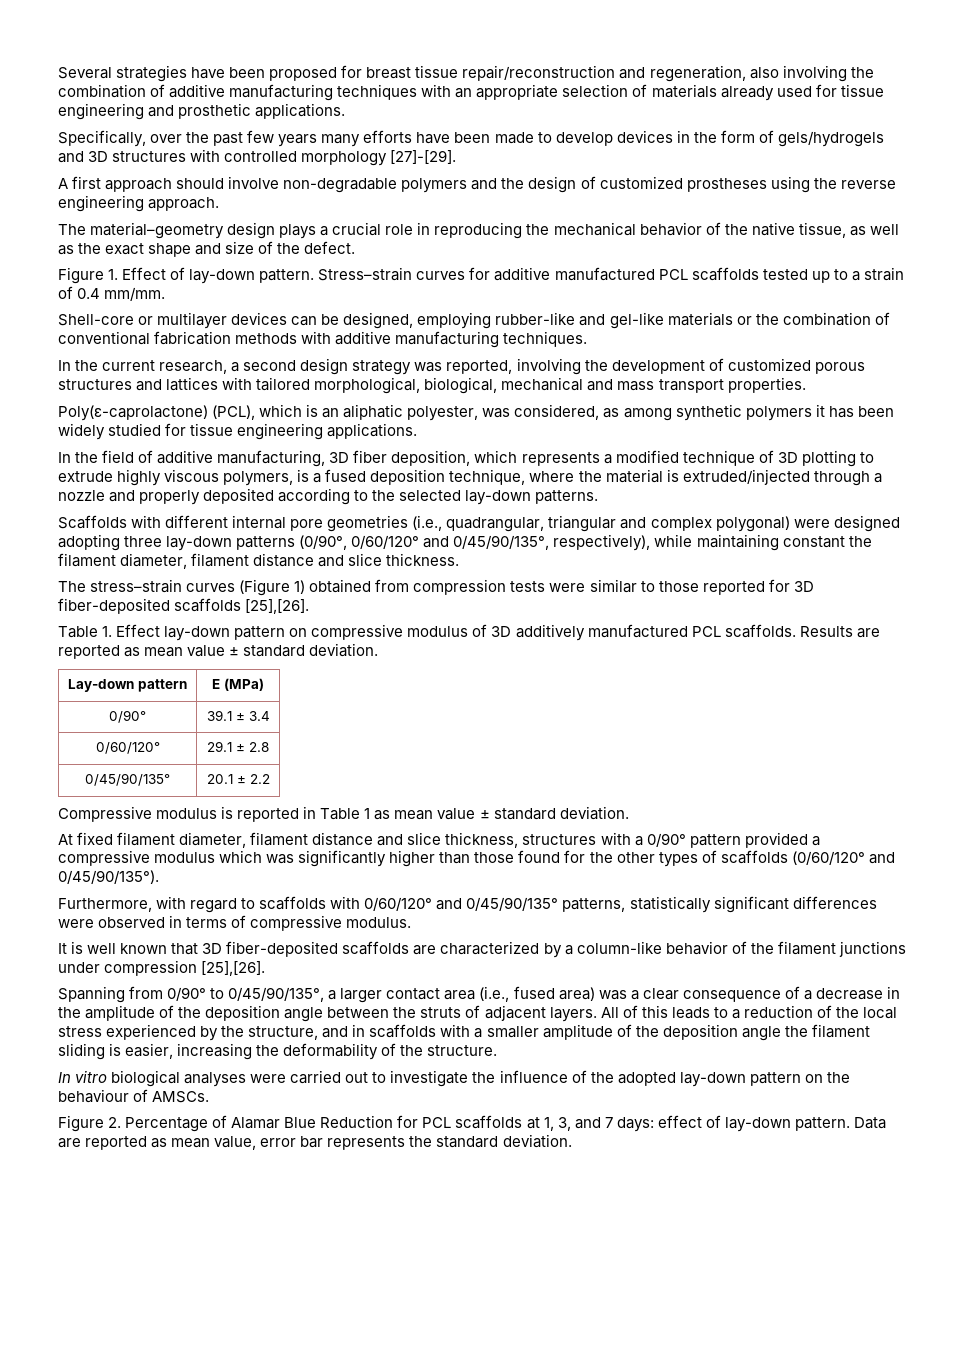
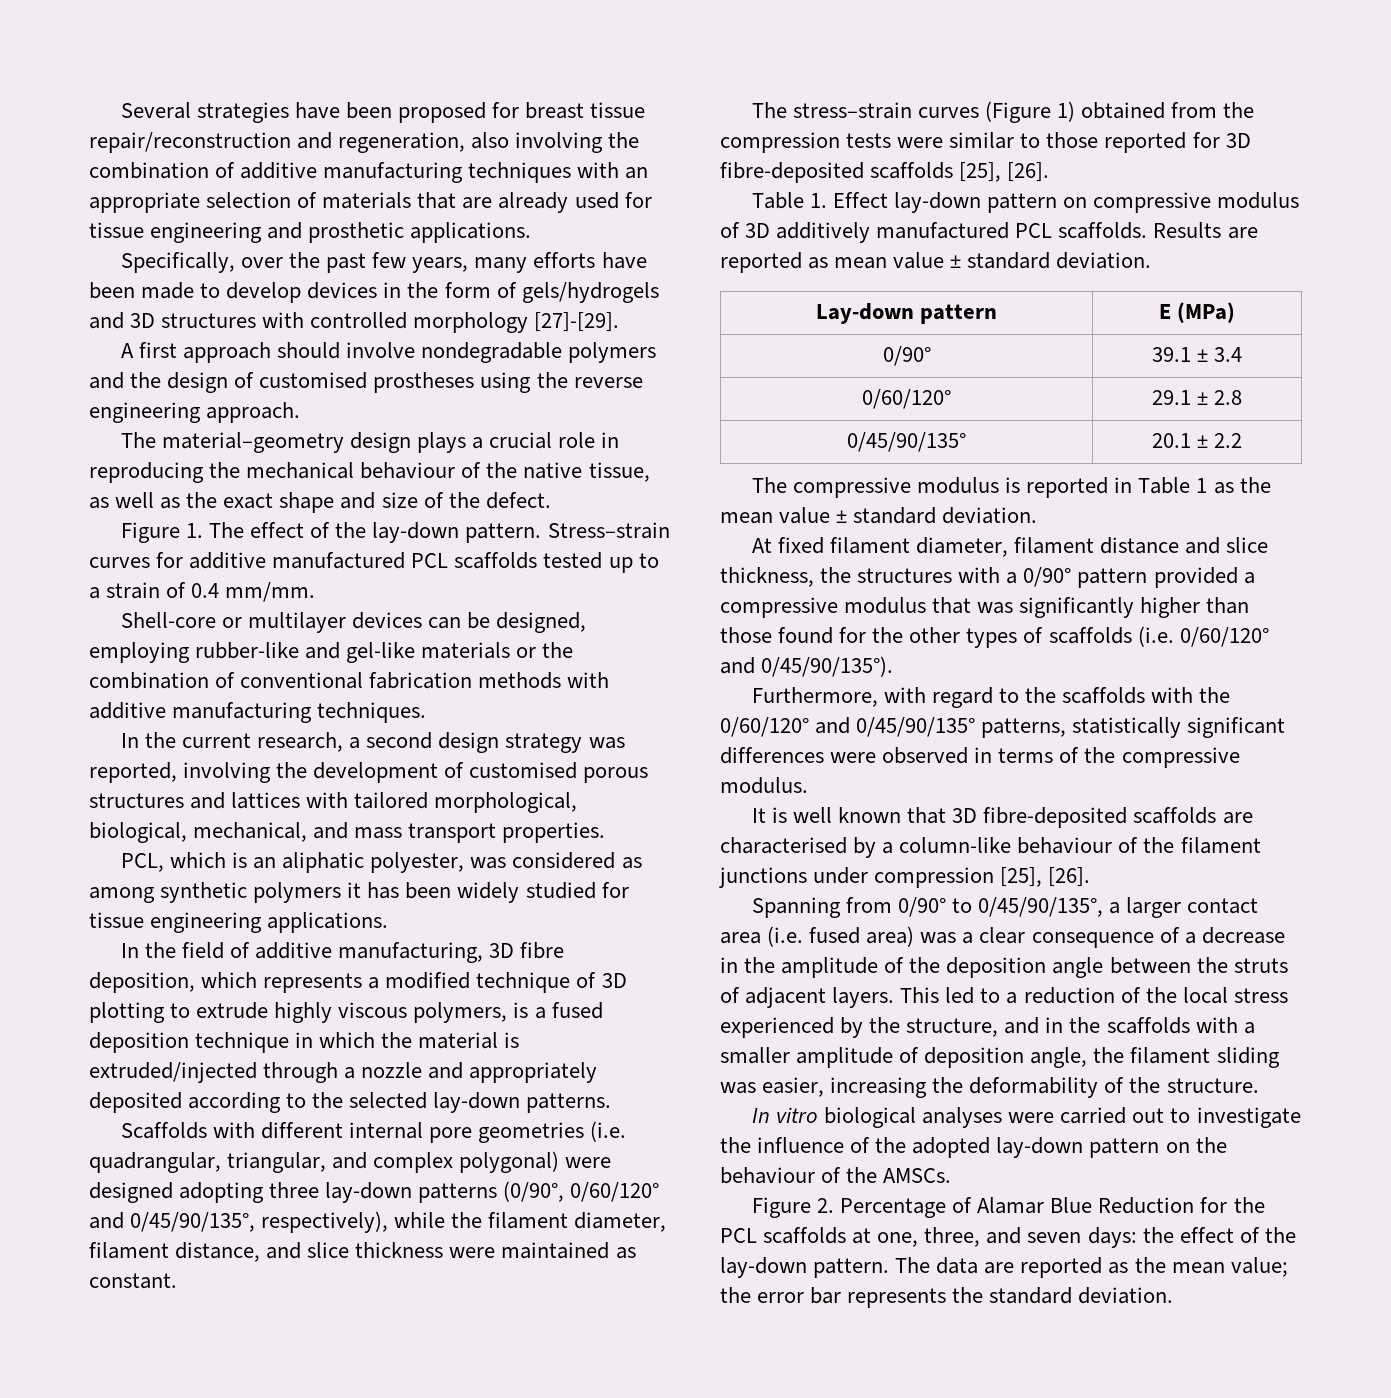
(717, 91) none -> [417,192,493,209] that are
[278,134,318,147] years -> [412,257,469,273] years,
[283,178,398,193] non-degradable -> [421,342,563,363] nondegradable
[599,176,683,189] customized -> [259,372,368,389] customised
[639,222,702,236] behavior -> [360,462,456,479] behaviour
[122,267,186,280] Effect of -> [209,522,367,538] The effect of the
[727,358,811,371] customized -> [469,762,578,779] customised
[501,377,584,391] mechanical -> [193,822,308,842] mechanical,
[58,405,256,421] Poly(ε-caprolactone) (PCL), -> [120,853,164,872] PCL,
[514,404,600,420] considered, -> [512,852,616,869] considered
[353,450,388,463] fiber -> [520,942,565,959] fibre
[449,469,575,485] technique, where -> [195,1032,376,1053] technique in which
[139,490,201,505] properly -> [469,1062,598,1083] appropriately
[412,515,617,532] (i.e., quadrangular, triangular -> [590,1121,627,1142] [89,1152,327,1173] (i.e. quadrangular, triangular,
[696,534,845,551] maintaining constant -> (446, 1220) none
[253,553,460,567] distance and slice thickness. -> [175,1242,636,1262] [89,1273,177,1289] distance, and slice thickness were maintained as constant.
(410, 585) none -> [1223,102,1255,118] the
[58,598,310,614] fiber-deposited scaffolds [25],[26]. -> [720,162,1050,183] fibre-deposited scaffolds [25], [26].
[58,806,152,822] Compressive -> [751,477,912,498] The compressive
(391, 815) none -> [1239,477,1271,493] the
(519, 840) none -> [820,567,852,583] the
[219,850,263,863] which -> [932,597,972,614] that
[791,851,865,865] (0/60/120° -> [1137,626,1269,647] (i.e. 0/60/120°
[259,896,361,910] scaffolds with -> [1025,687,1231,704] the scaffolds with the
(247, 921) none -> [1084,747,1116,763] the
[226,941,339,957] fiber-deposited -> [983,807,1128,828] fibre-deposited
[440,941,540,955] characterized -> [720,837,847,854] characterised
[665,941,728,955] behavior -> [1017,837,1113,854] behaviour
[201,961,266,976] [25],[26]. -> [1000,867,1091,887] [25], [26].
[479,986,510,1002] (i.e., -> [767,926,804,947] (i.e.
[600,1005,710,1019] All of this leads -> [900,987,975,1004] This led
(366, 1030) none -> [1069,1017,1101,1033] the
[635,1024,781,1041] the deposition angle -> [924,1047,1088,1068] deposition angle,
[109,1043,122,1056] is -> [720,1082,756,1094] was
(149, 1095) none -> [846,1167,878,1183] the
(419, 1121) none -> [1233,1197,1265,1213] the
[543,1115,886,1132] [58,1136,257,1150] 1, 3, and 7 days: effect of lay-down pattern. Data are reported as mean value, -> [877,1227,1296,1248] [720,1257,1288,1278] [720,1287,751,1303] one, three, and seven days: the effect of the lay-down pattern. The data are reported as the mean value; the

